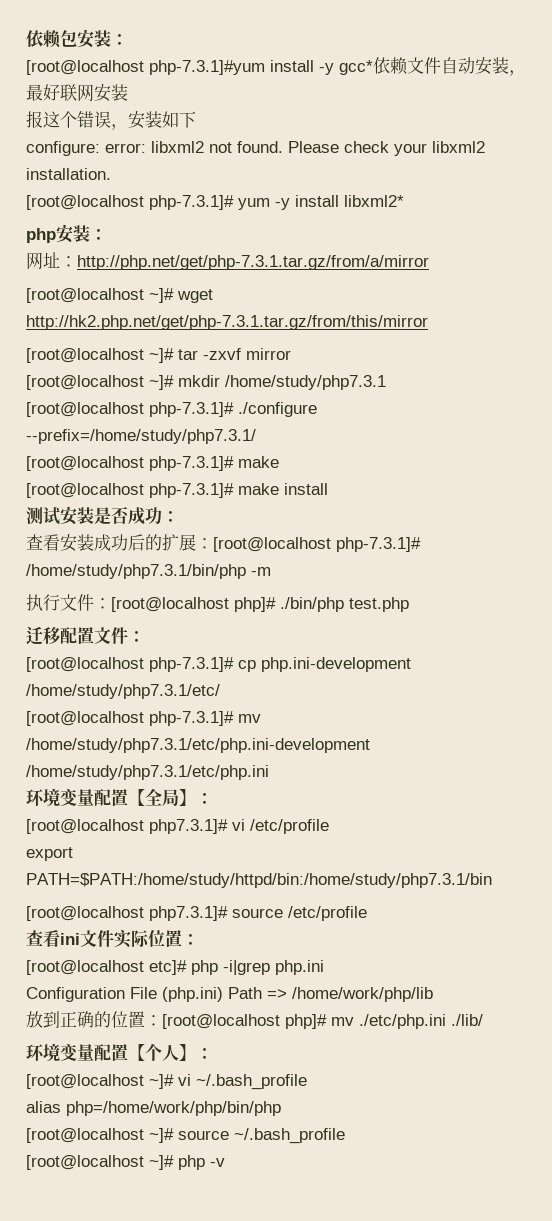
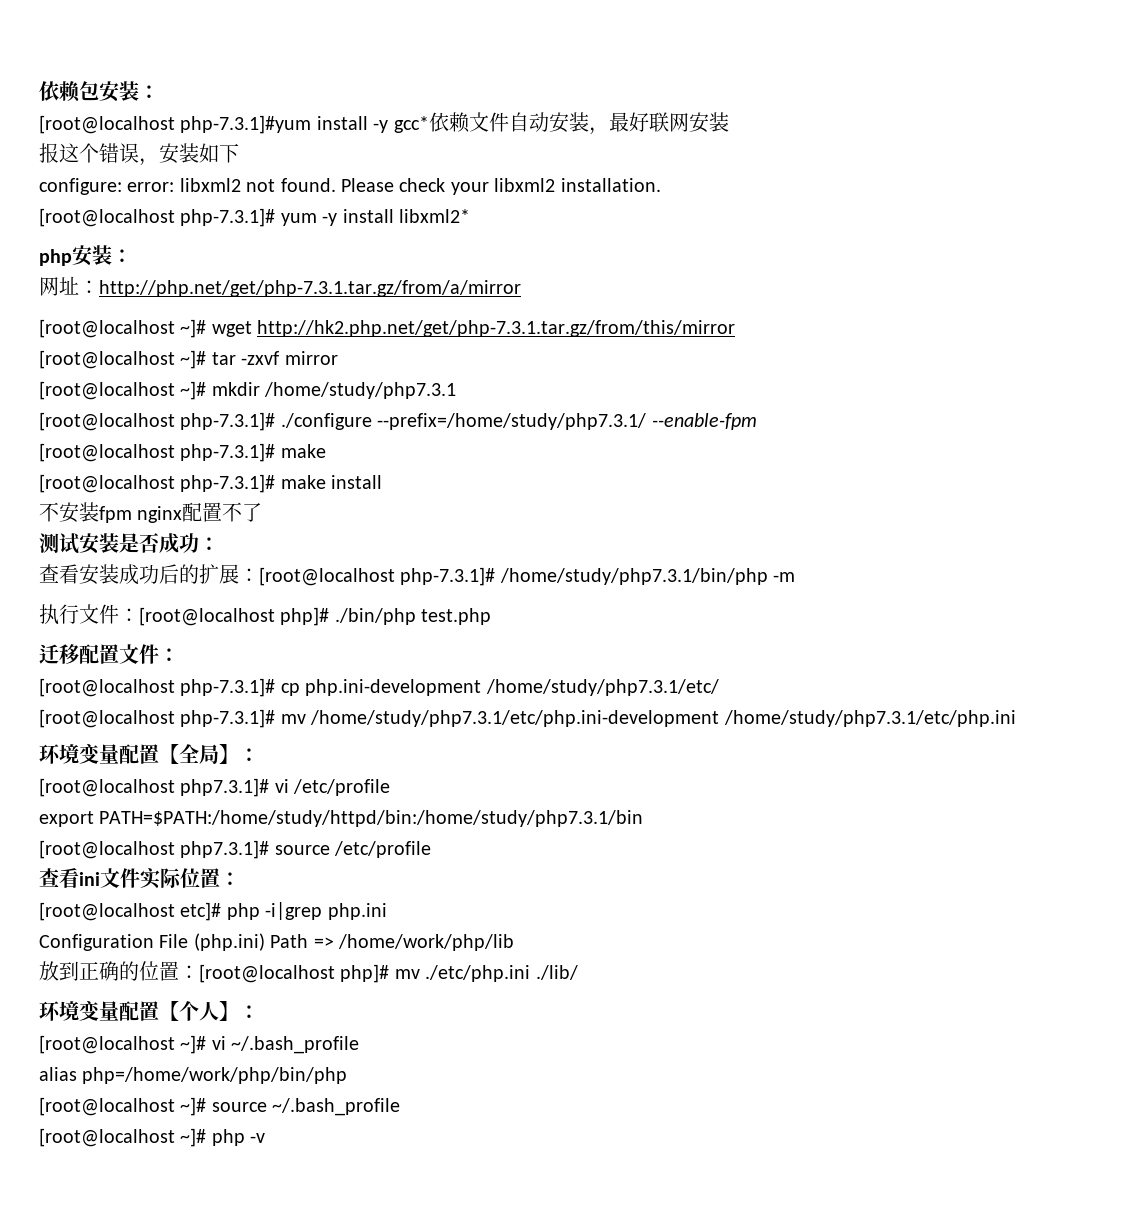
(256, 436) none -> [651,413,757,430] --enable-fpm
(328, 489) none -> [39,502,263,523] // 不安装fpm nginx配置不了

